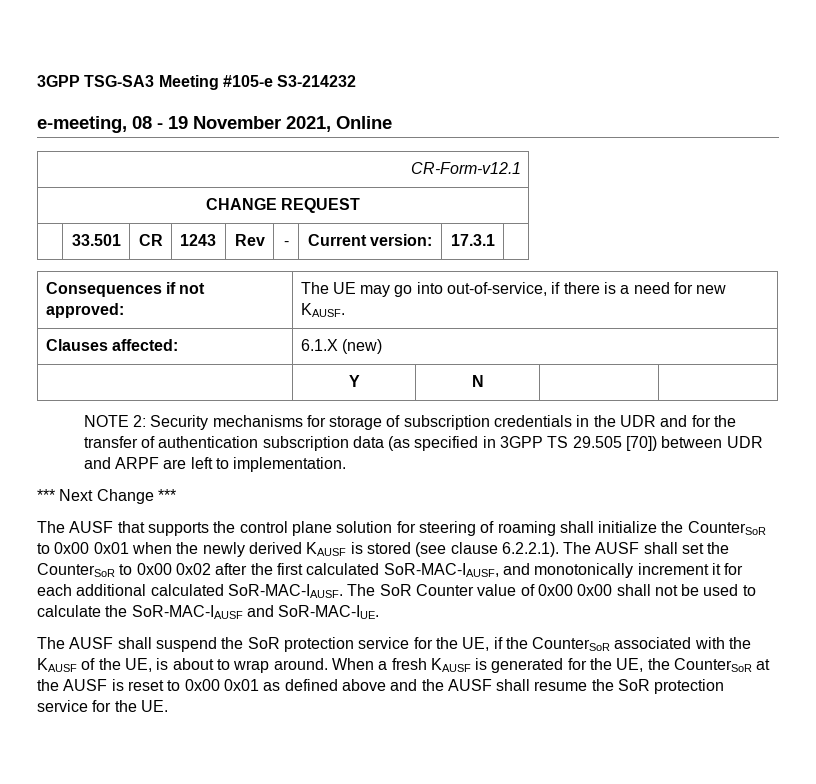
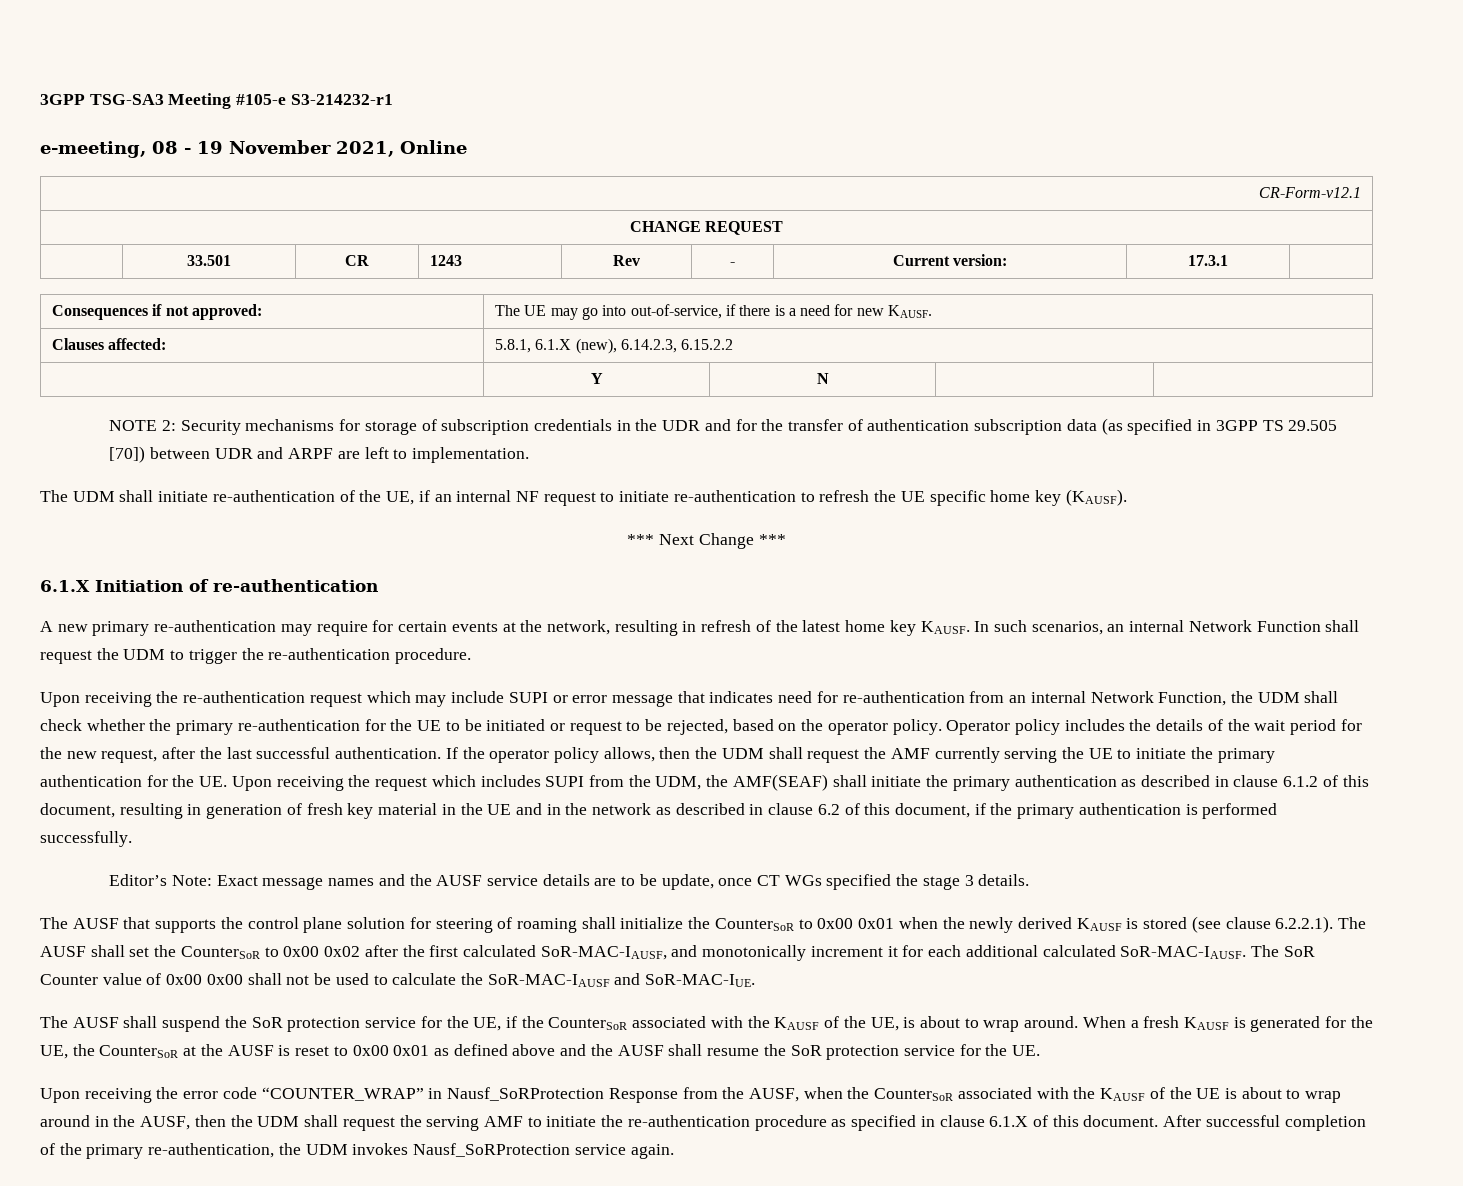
[277,75,357,87] S3-214232 -> [290,94,393,105] S3-214232-r1
[300,339,382,354] 6.1.X (new) -> [494,338,734,354] 5.8.1, 6.1.X (new), 6.14.2.3, 6.15.2.2
[37,489,176,504] *** Next Change *** -> [40,489,1127,506] [627,533,786,549] [40,579,378,592] [40,620,1360,636] [40,648,472,664] [40,691,1339,707] [40,719,1362,735] [40,747,1275,763] [40,774,1369,791] [40,803,1278,819] [40,831,132,847] [109,874,1030,890] The UDM shall initiate re-authentication of the UE, if an internal NF request to initiate re-authentication to refresh the UE specific home key (KAUSF). // *** Next Change *** // 6.1.X Initiation of re-authentication // A new primary re-authentication may require for certain events at the network, resulting in refresh of the latest home key KAUSF. In such scenarios, an internal Network Function shall request the UDM to trigger the re-authentication procedure. // Upon receiving the re-authentication request which may include SUPI or error message that indicates need for re-authentication from an internal Network Function, the UDM shall check whether the primary re-authentication for the UE to be initiated or request to be rejected, based on the operator policy. Operator policy includes the details of the wait period for the new request, after the last successful authentication. If the operator policy allows, then the UDM shall request the AMF currently serving the UE to initiate the primary authentication for the UE. Upon receiving the request which includes SUPI from the UDM, the AMF(SEAF) shall initiate the primary authentication as described in clause 6.1.2 of this document, resulting in generation of fresh key material in the UE and in the network as described in clause 6.2 of this document, if the primary authentication is performed successfully. // Editor’s Note: Exact message names and the AUSF service details are to be update, once CT WGs specified the stage 3 details.
(168, 706) none -> [40,1087,1342,1103] [40,1115,1366,1131] [40,1143,674,1159] // Upon receiving the error code “COUNTER_WRAP” in Nausf_SoRProtection Response from the AUSF, when the CounterSoR associated with the KAUSF of the UE is about to wrap around in the AUSF, then the UDM shall request the serving AMF to initiate the re-authentication procedure as specified in clause 6.1.X of this document. After successful completion of the primary re-authentication, the UDM invokes Nausf_SoRProtection service again.

